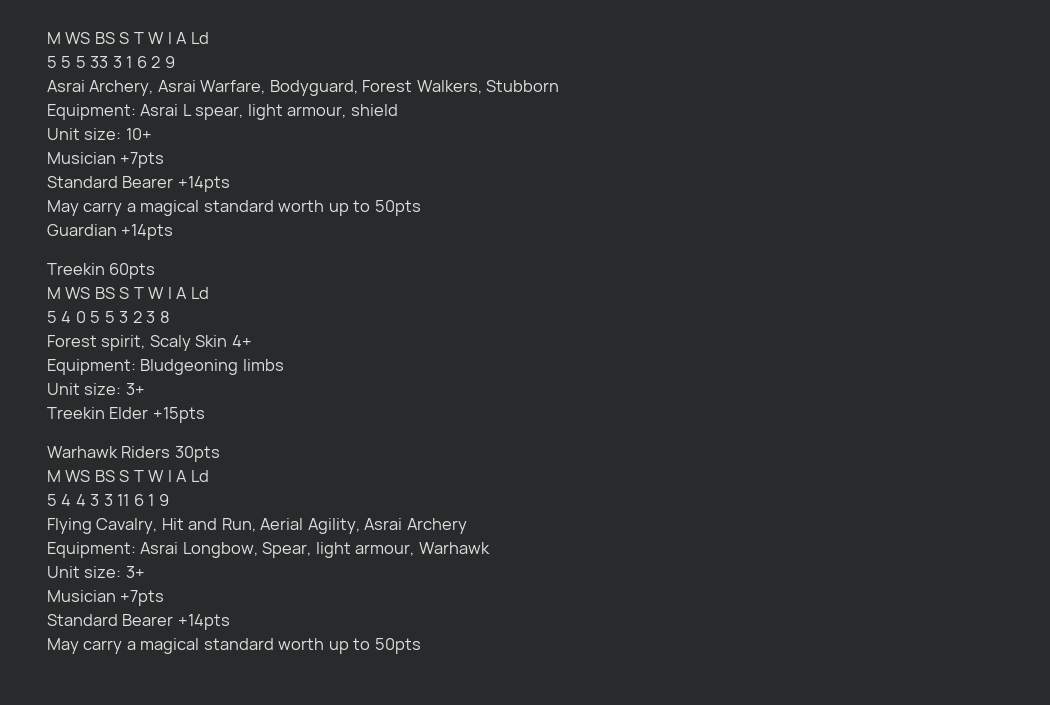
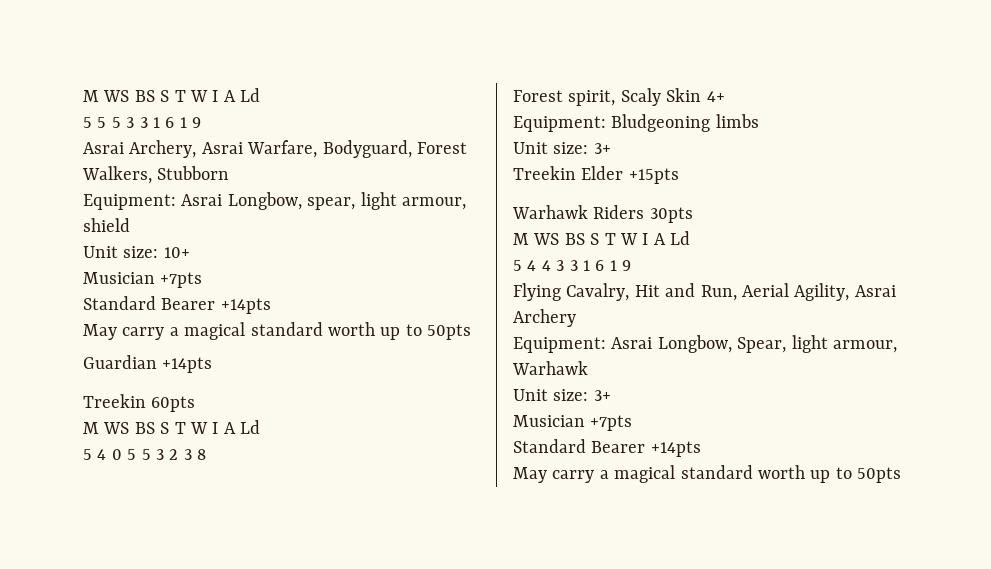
[90,56,161,68] 33 3 1 6 2 -> [126,117,187,128] 3 3 1 6 1
[182,104,192,116] L -> [227,192,302,210] Longbow,
[117,494,130,506] 11 -> [583,260,590,271] 1

